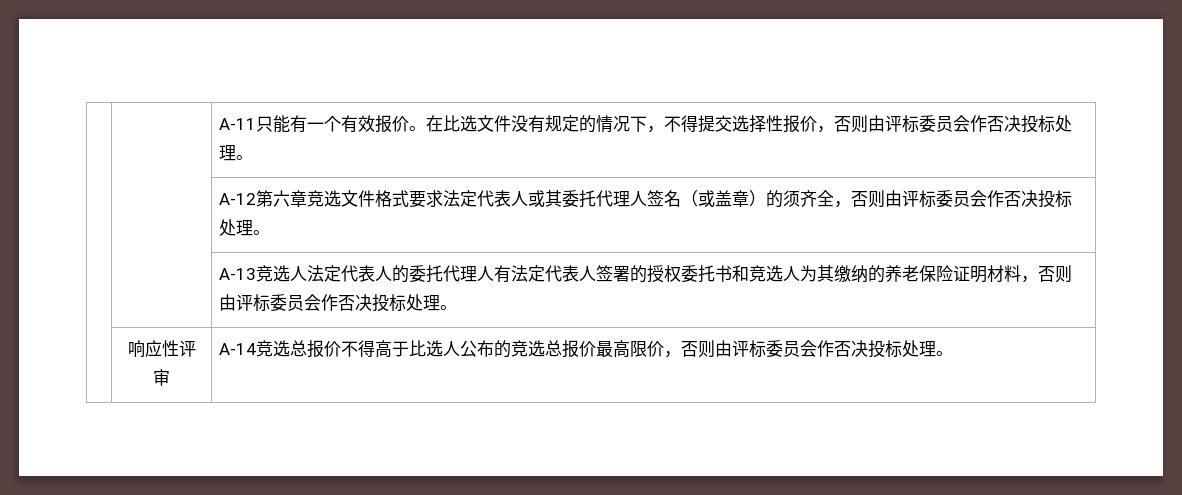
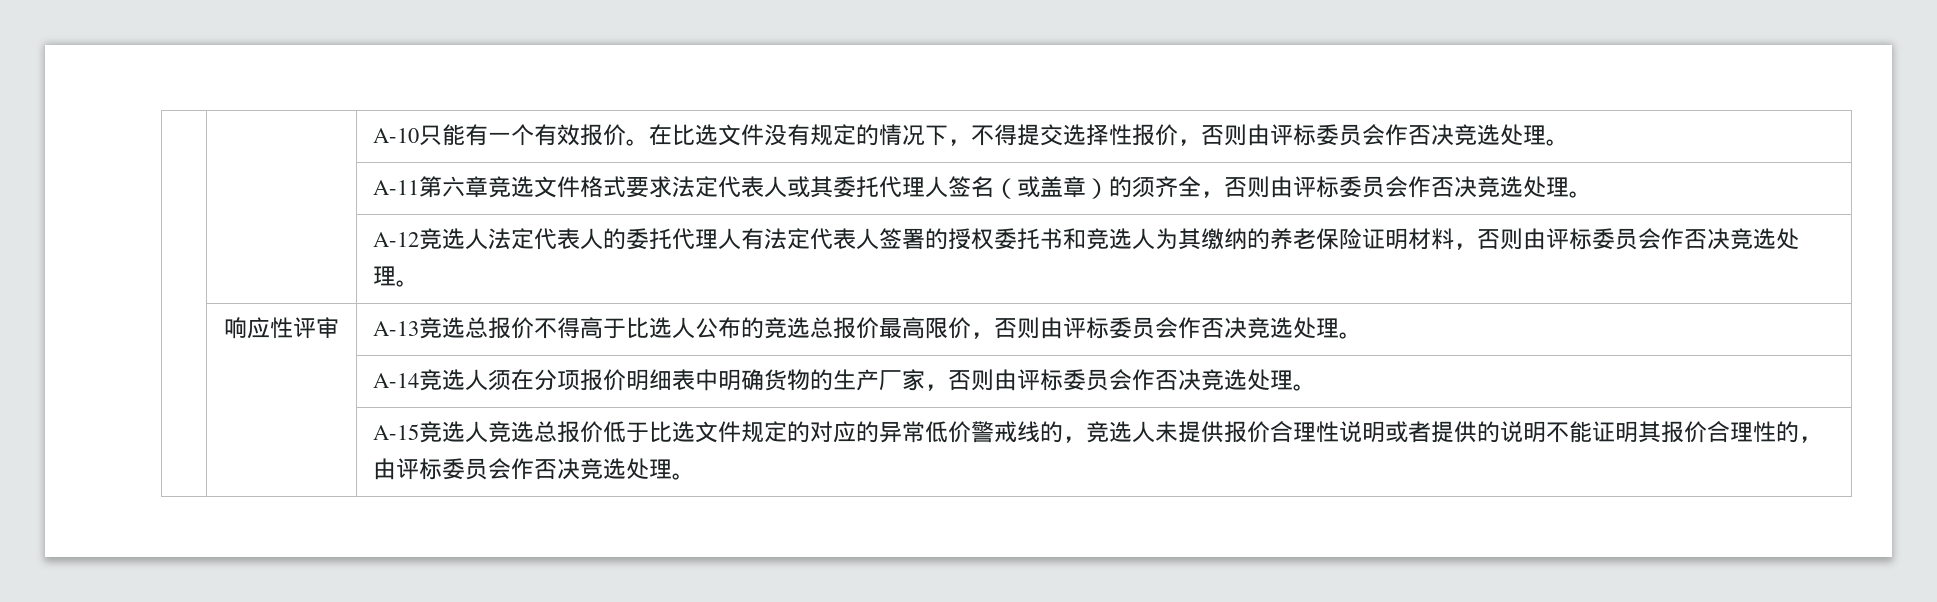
[219,118,257,130] | | A-11 -> [373,128,420,143] | | A-10
[1021,115,1073,133] [219,145,254,161] [219,193,257,205] 投标处理。 // | | A-12 -> [1454,124,1570,146] [373,180,420,195] 竞选处理。 // | | A-11
[1038,190,1073,208] [219,219,271,236] [219,268,257,280] 投标处理。 // | | A-13 -> [1477,176,1593,198] [373,232,420,247] 竞选处理。 // | | A-12
[372,294,407,312] 投标 -> [1730,228,1777,250] 竞选
[219,343,257,355] A-14 -> [373,321,420,336] A-13
[868,340,954,358] 投标处理。 -> [1247,317,1363,339] [373,369,1317,391] [373,421,1823,443] [373,458,696,480] 竞选处理。 // | | A-14竞选人须在分项报价明细表中明确货物的生产厂家，否则由评标委员会作否决竞选处理。 // | | A-15竞选人竞选总报价低于比选文件规定的对应的异常低价警戒线的，竞选人未提供报价合理性说明或者提供的说明不能证明其报价合理性的，由评标委员会作否决竞选处理。

